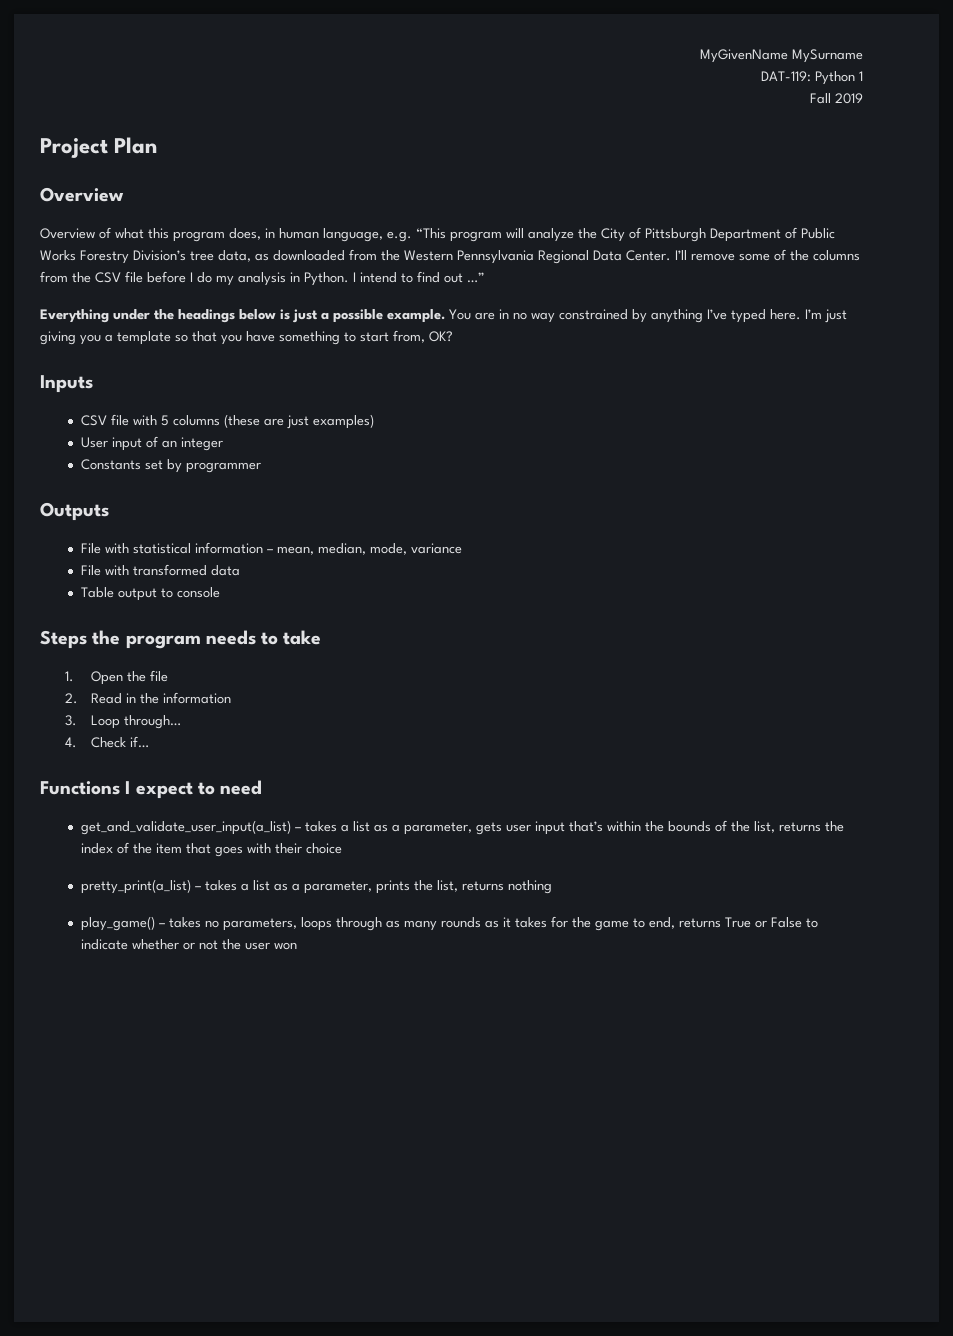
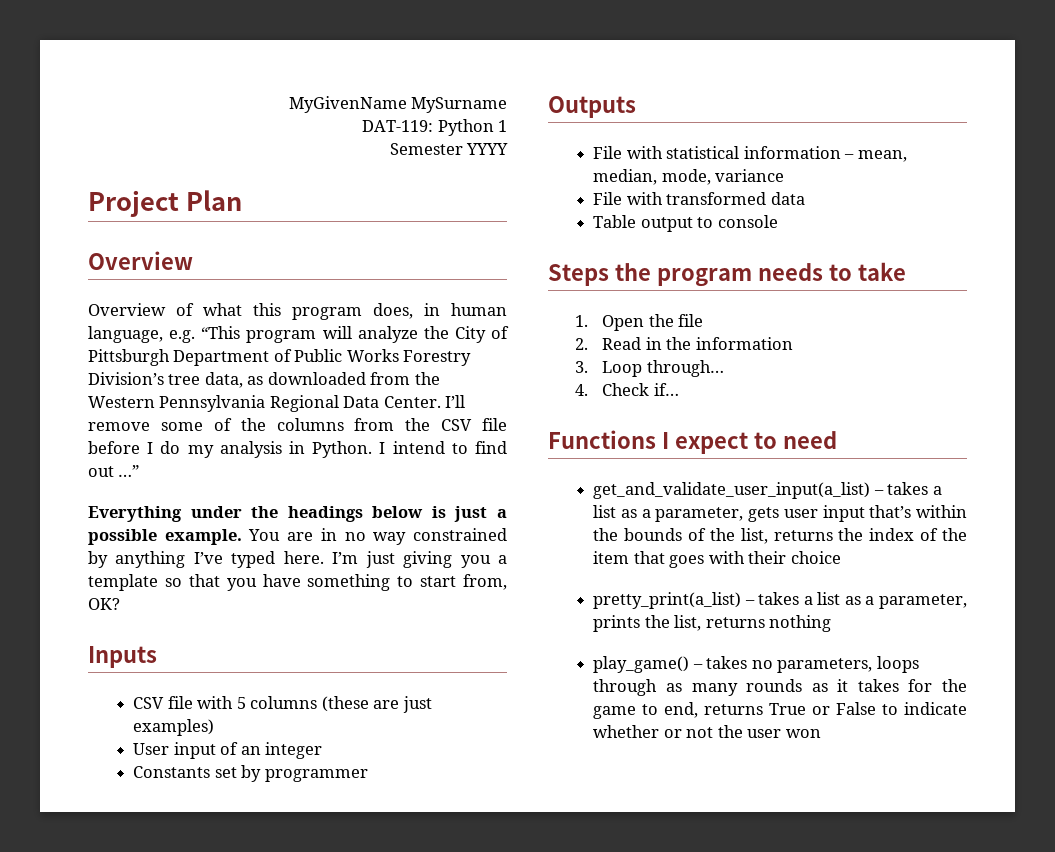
[810,93,863,104] Fall 2019 -> [389,143,508,155] Semester YYYY

